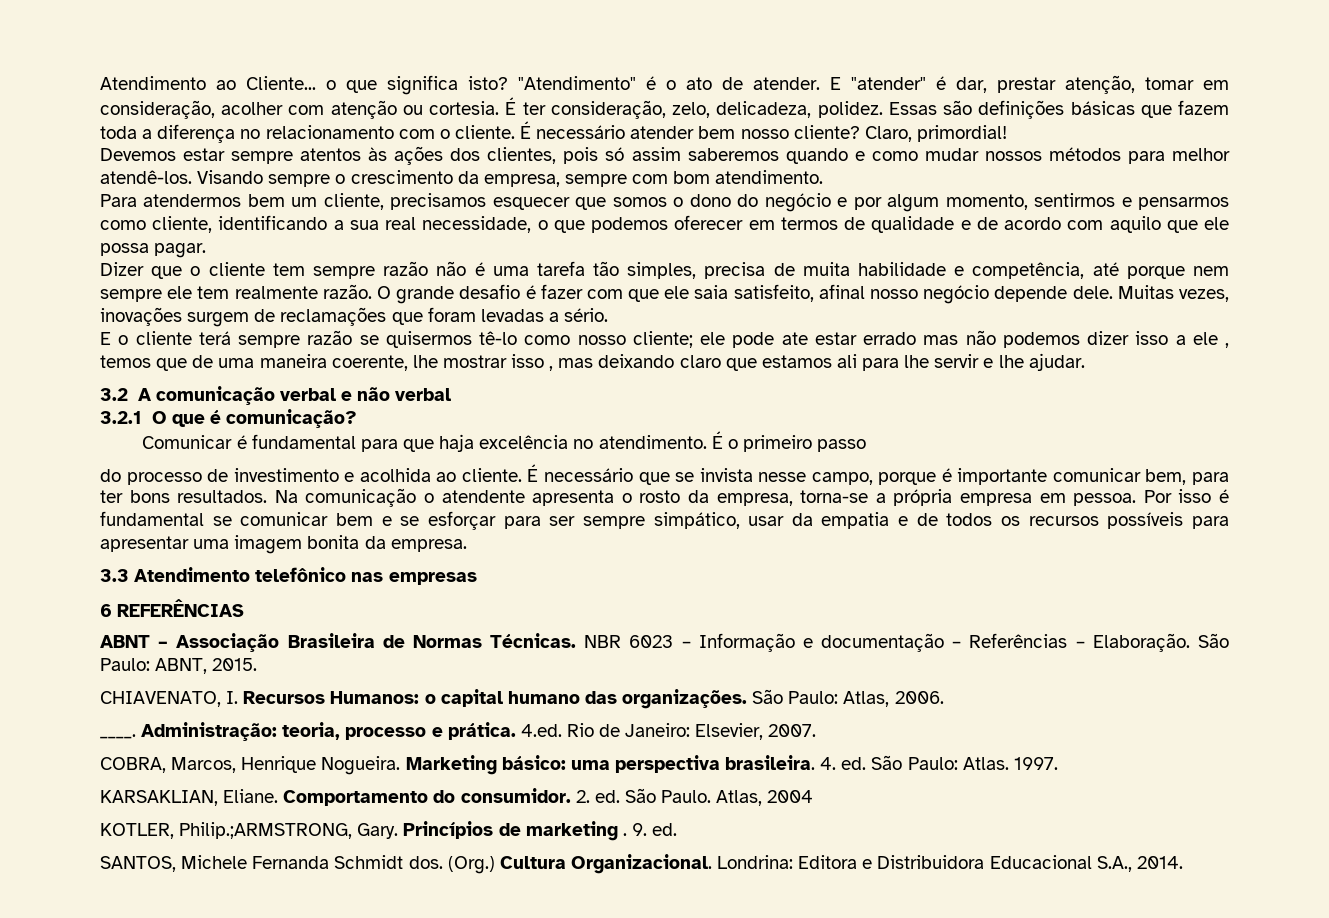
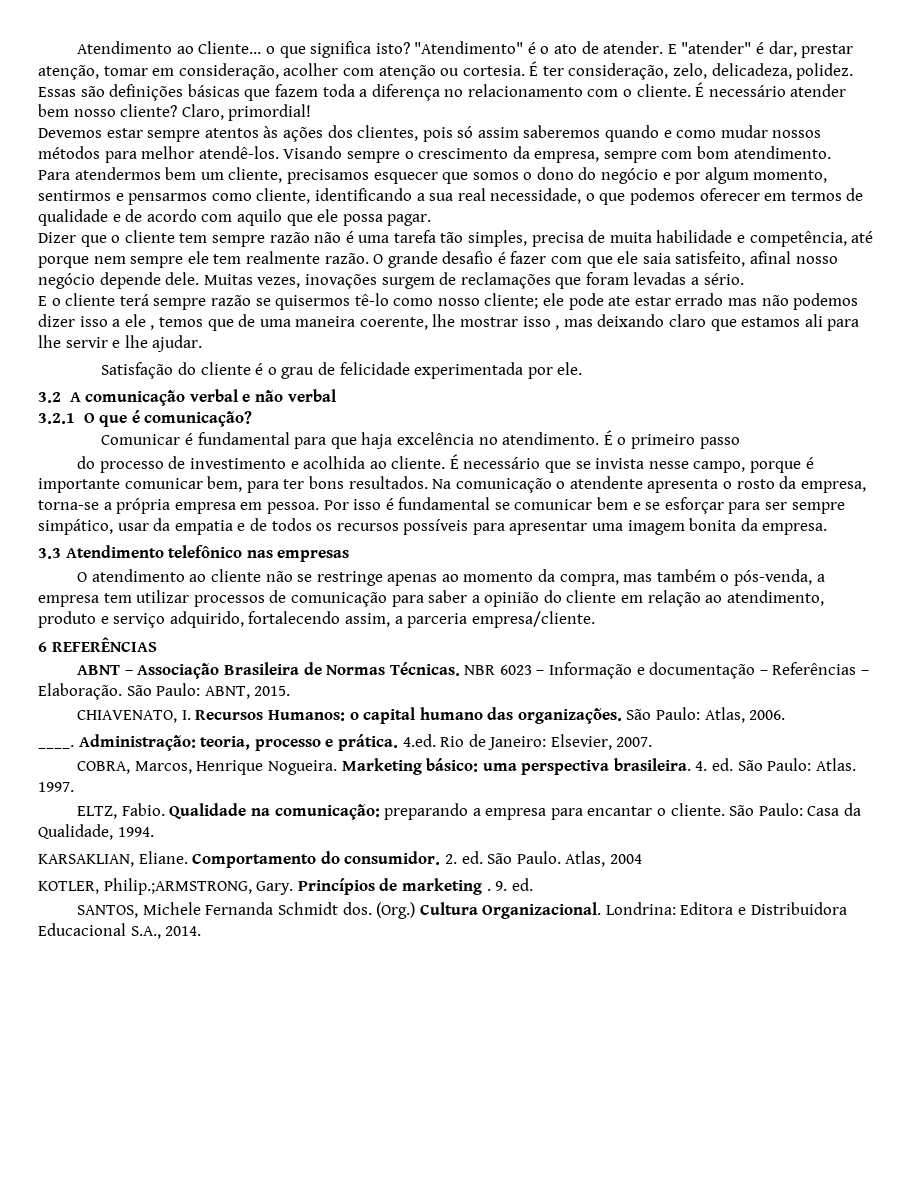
(1085, 362) none -> [101,362,583,379] // Satisfação do cliente é o grau de felicidade experimentada por ele.
(477, 578) none -> [77,569,825,586] [38,590,824,607] [38,611,595,628] // O atendimento ao cliente não se restringe apenas ao momento da compra, mas também o pós-venda, a empresa tem utilizar processos de comunicação para saber a opinião do cliente em relação ao atendimento, produto e serviço adquirido, fortalecendo assim, a parceria empresa/cliente.
(1058, 763) none -> [77,803,862,820] [38,824,154,840] // ELTZ, Fabio. Qualidade na comunicação: preparando a empresa para encantar o cliente. São Paulo: Casa da Qualidade, 1994.

